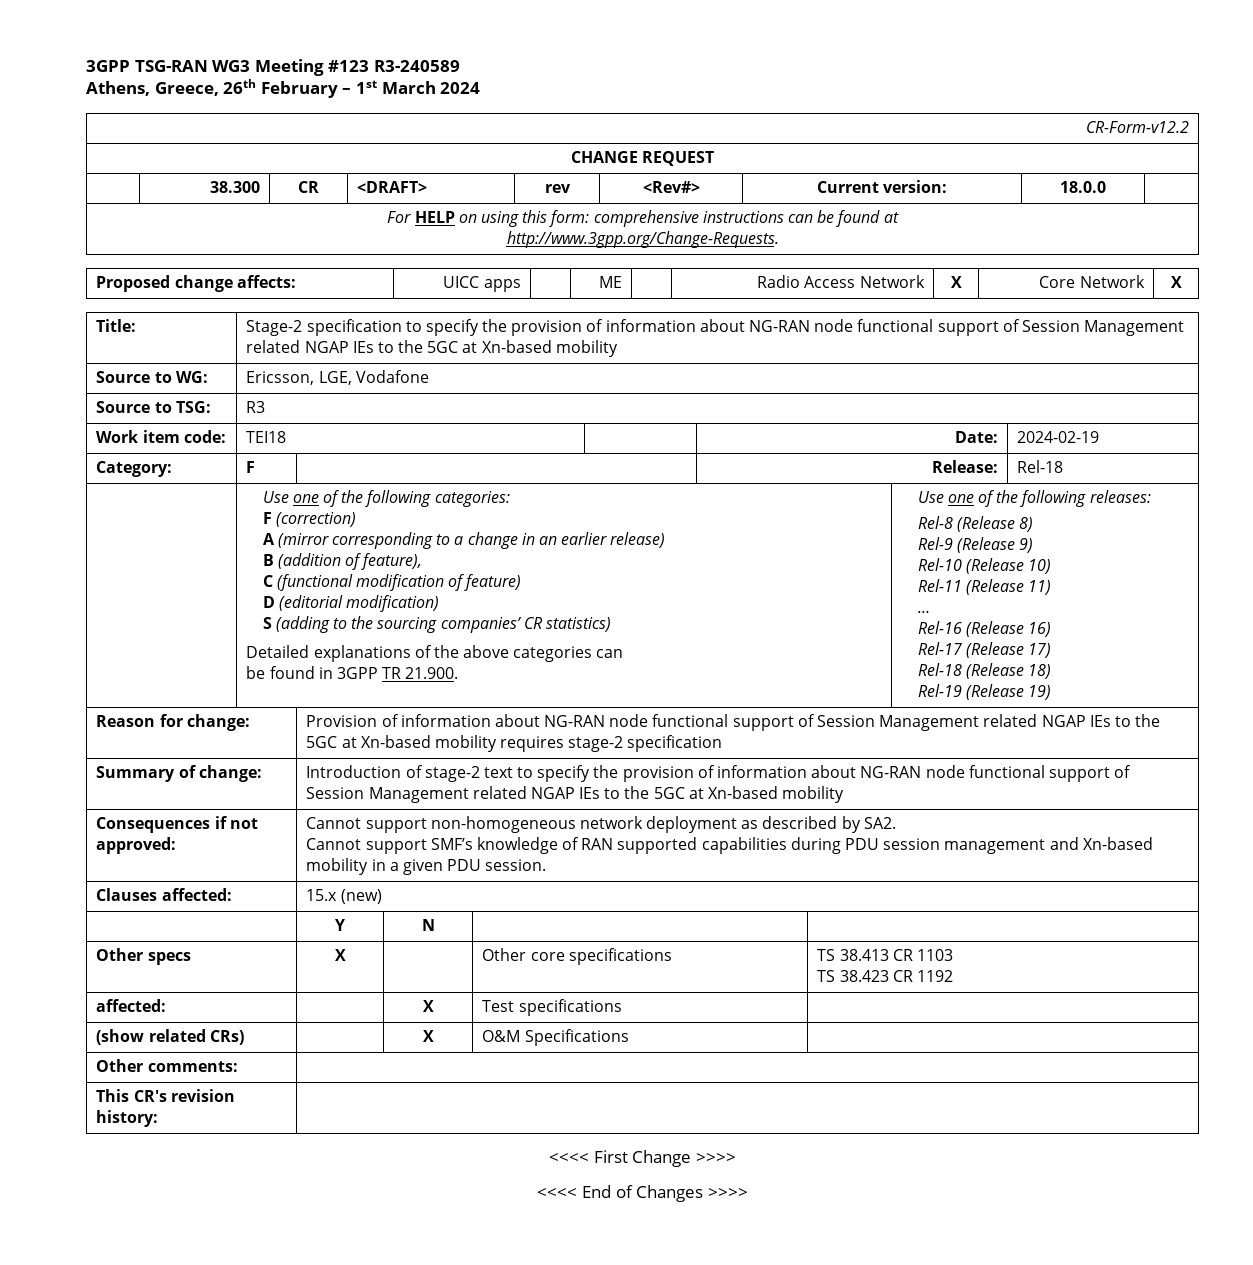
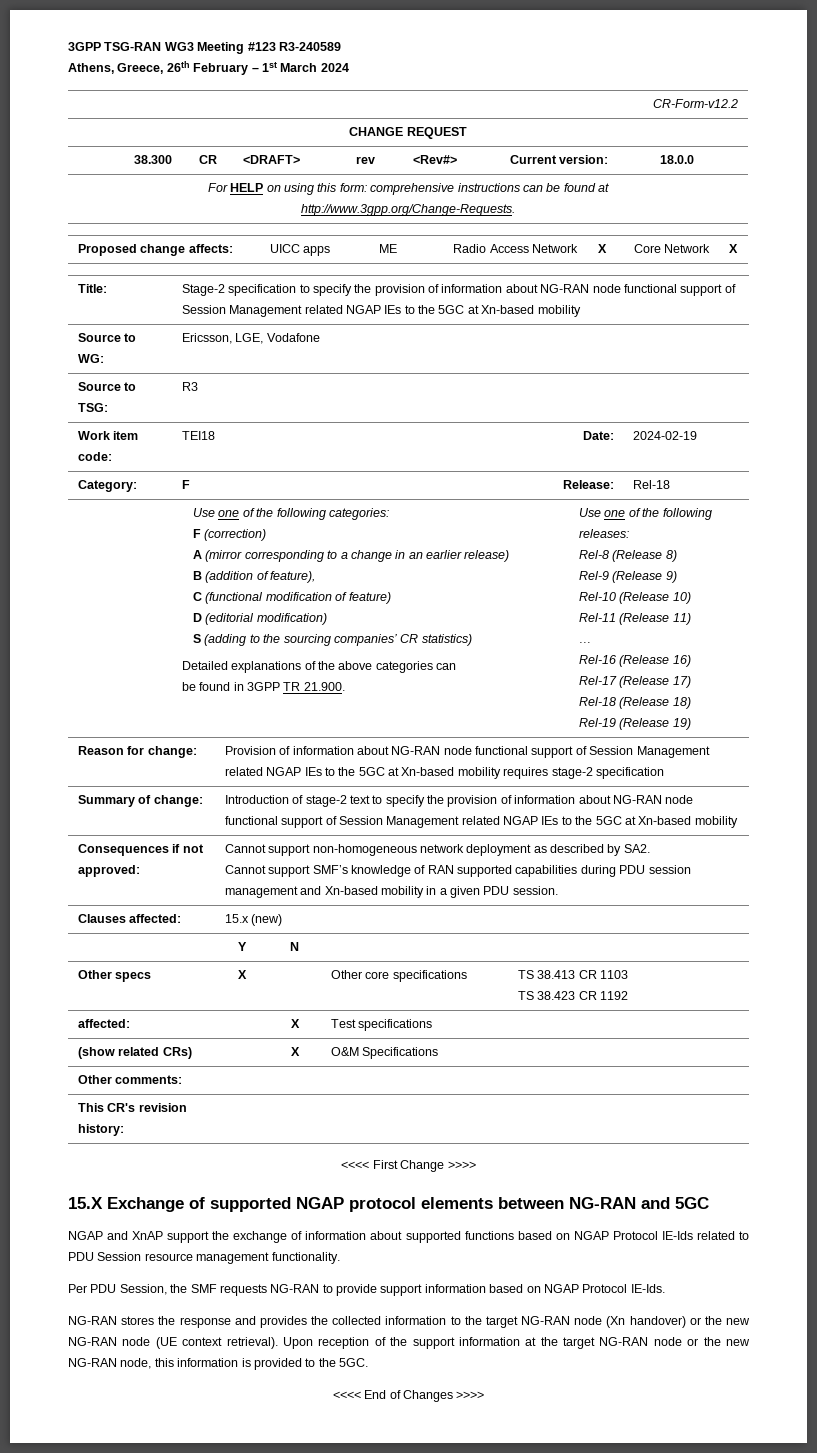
(736, 1158) none -> [68,1197,709,1212] [68,1231,749,1243] [68,1252,340,1264] [68,1284,665,1296] [68,1316,750,1328] [68,1337,751,1349] [68,1358,368,1370] // 15.X Exchange of supported NGAP protocol elements between NG-RAN and 5GC // NGAP and XnAP support the exchange of information about supported functions based on NGAP Protocol IE-Ids related to PDU Session resource management functionality. // Per PDU Session, the SMF requests NG-RAN to provide support information based on NGAP Protocol IE-Ids. // NG-RAN stores the response and provides the collected information to the target NG-RAN node (Xn handover) or the new NG-RAN node (UE context retrieval). Upon reception of the support information at the target NG-RAN node or the new NG-RAN node, this information is provided to the 5GC.

